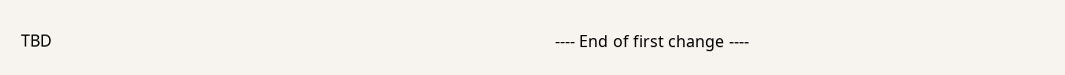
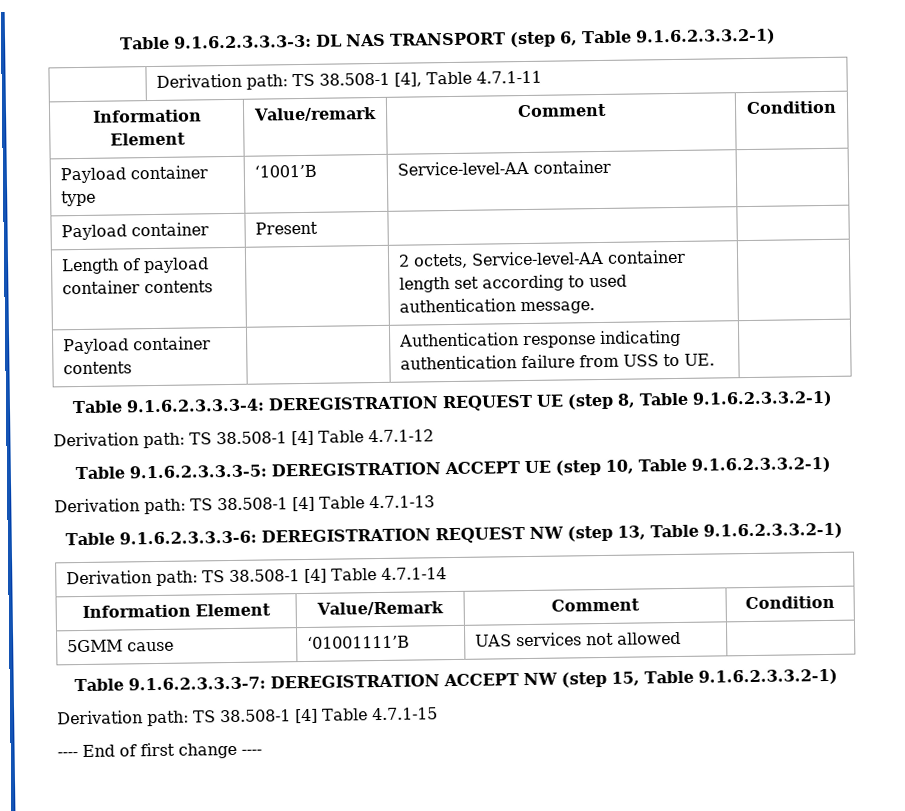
[20,34,53,47] TBD -> [120,28,776,50] [155,70,542,90] [92,109,202,123] [109,132,186,146] [253,106,378,122] [516,103,607,118] [746,100,837,115] [59,165,208,184] [60,190,96,207] [253,164,317,178] [396,159,611,176] [60,222,209,241] [254,221,318,235] [60,257,209,275] [61,280,213,295] [397,249,686,269] [398,274,627,293] [398,298,595,315] [62,336,211,355] [62,361,132,375] [398,329,681,349] [399,353,715,370] [71,390,834,414] [53,429,434,449] [74,456,832,480] [54,495,435,515] [64,522,844,546] [65,567,447,587] [82,603,271,618] [316,601,445,616] [551,598,640,612] [745,595,835,610] [66,639,174,653] [306,635,410,649] [474,631,681,647] [74,668,838,692] [57,707,438,727] Table 9.1.6.2.3.3.3-3: DL NAS TRANSPORT (step 6, Table 9.1.6.2.3.3.2-1) // | Derivation path: TS 38.508-1 [4], Table 4.7.1-11 // Information Element | Value/remark | Comment | Condition // Payload container type | ‘1001’B | Service-level-AA container | // Payload container | Present | | // Length of payload container contents | | 2 octets, Service-level-AA container length set according to used authentication message. | // Payload container contents | | Authentication response indicating authentication failure from USS to UE. | // Table 9.1.6.2.3.3.3-4: DEREGISTRATION REQUEST UE (step 8, Table 9.1.6.2.3.3.2-1) // Derivation path: TS 38.508-1 [4] Table 4.7.1-12 // Table 9.1.6.2.3.3.3-5: DEREGISTRATION ACCEPT UE (step 10, Table 9.1.6.2.3.3.2-1) // Derivation path: TS 38.508-1 [4] Table 4.7.1-13 // Table 9.1.6.2.3.3.3-6: DEREGISTRATION REQUEST NW (step 13, Table 9.1.6.2.3.3.2-1) // Derivation path: TS 38.508-1 [4] Table 4.7.1-14 // Information Element | Value/Remark | Comment | Condition // 5GMM cause | ‘01001111’B | UAS services not allowed | // Table 9.1.6.2.3.3.3-7: DEREGISTRATION ACCEPT NW (step 15, Table 9.1.6.2.3.3.2-1) // Derivation path: TS 38.508-1 [4] Table 4.7.1-15

